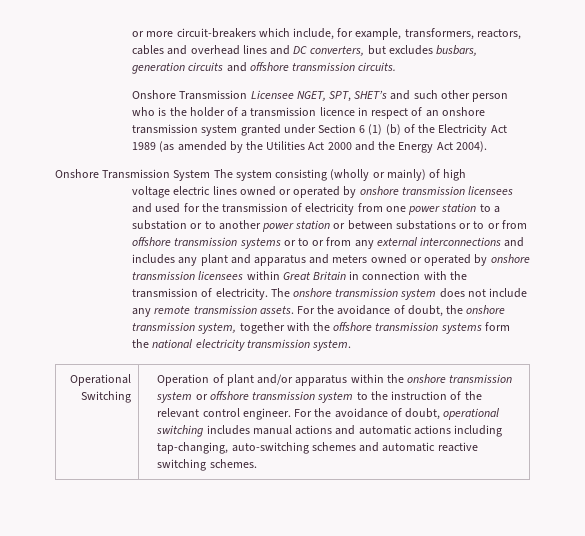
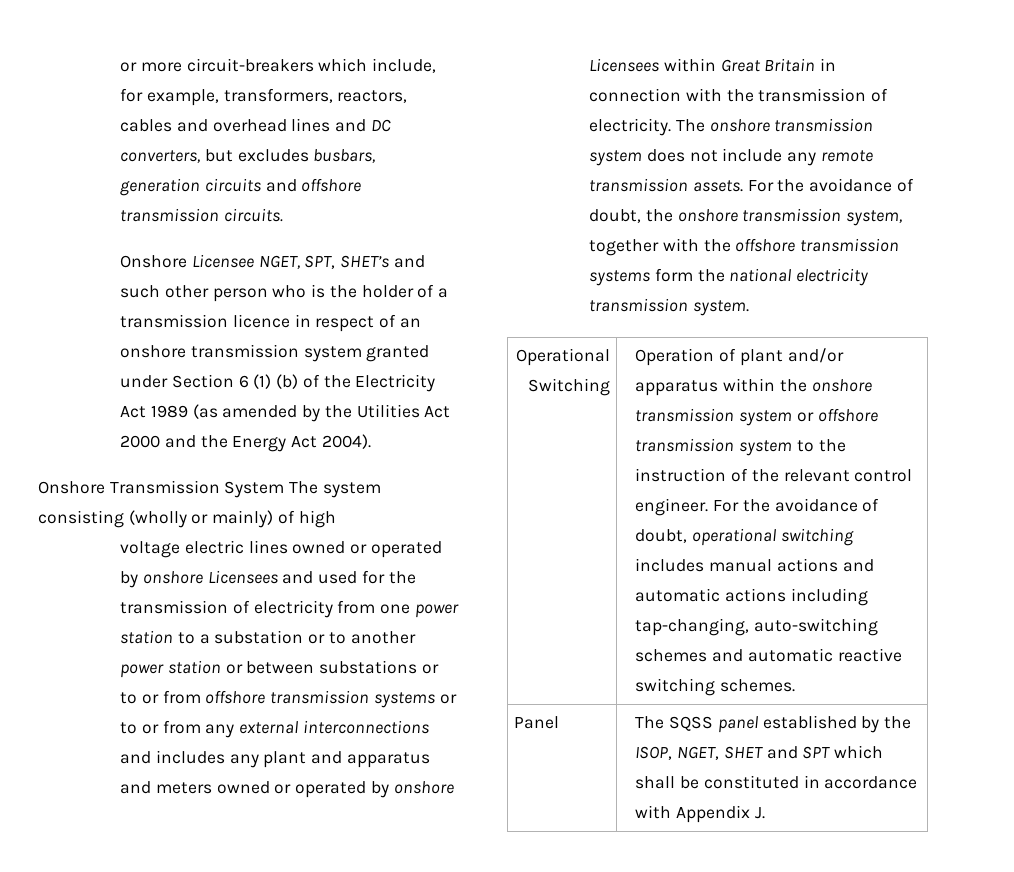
[179,90,248,100] Transmission -> (188, 261) none
[401,186,514,195] transmission licensees -> [207,570,278,584] Licensees
[132,271,244,280] transmission licensees -> [589,58,660,72] Licensees
(257, 463) none -> [514,716,560,729] [635,715,912,733] [635,745,884,760] [635,775,918,789] [635,805,765,823] // Panel | The SQSS panel established by the ISOP, NGET, SHET and SPT which shall be constituted in accordance with Appendix J.

